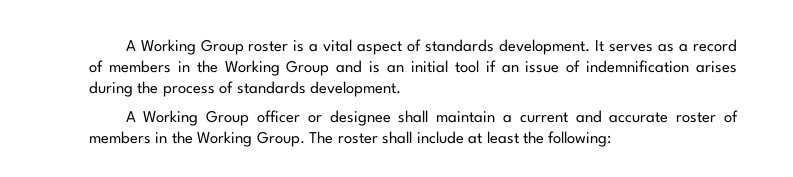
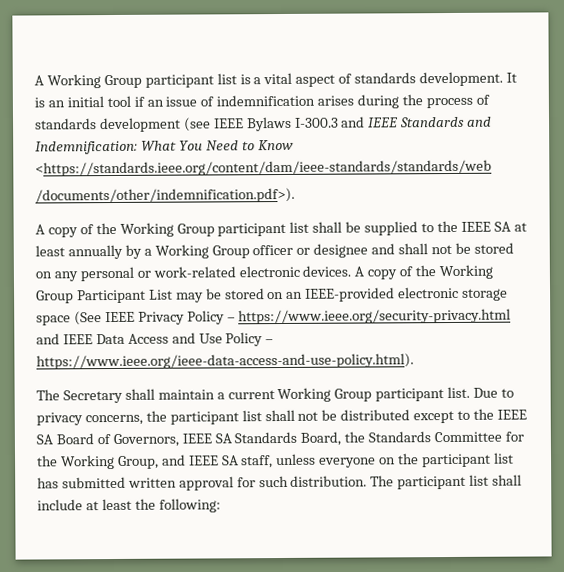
[125,39,289,55] A Working Group roster -> [34,73,237,89] A Working Group participant list
[609,39,737,52] [89,60,363,76] serves as a record of members in the Working Group and -> (517, 77) none
[310,81,402,97] [125,111,136,122] development. // A -> [99,116,493,133] [35,139,294,155] [35,159,492,177] [35,187,295,204] [35,220,527,238] [35,244,152,260] development (see IEEE Bylaws I-300.3 and IEEE Standards and Indemnification: What You Need to Know <https://standards.ieee.org/content/dam/ieee-standards/standards/web // /documents/other/indemnification.pdf>). // A copy of the Working Group participant list shall be supplied to the IEEE SA at least annually by a
[398,110,738,123] [89,131,378,147] shall maintain a current and accurate roster of members in the Working Group. The roster -> [371,242,514,255] [35,264,494,282] [36,286,509,304] [36,308,512,326] [36,332,275,347] [36,353,414,370] [36,386,515,404] [36,408,527,426] [36,431,525,448] [37,452,514,470] [37,474,490,491] and shall not be stored on any personal or work-related electronic devices. A copy of the Working Group Participant List may be stored on an IEEE-provided electronic storage space (See IEEE Privacy Policy – https://www.ieee.org/security-privacy.html and IEEE Data Access and Use Policy – https://www.ieee.org/ieee-data-access-and-use-policy.html). // The Secretary shall maintain a current Working Group participant list. Due to privacy concerns, the participant list shall not be distributed except to the IEEE SA Board of Governors, IEEE SA Standards Board, the Standards Committee for the Working Group, and IEEE SA staff, unless everyone on the participant list has submitted written approval for such distribution. The participant list

